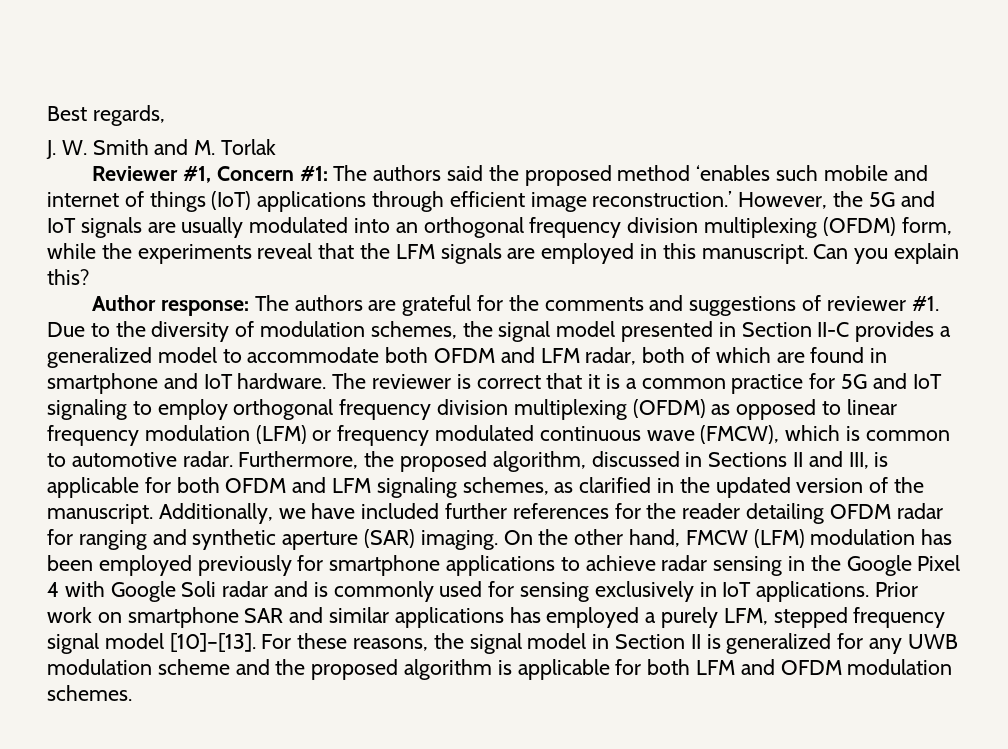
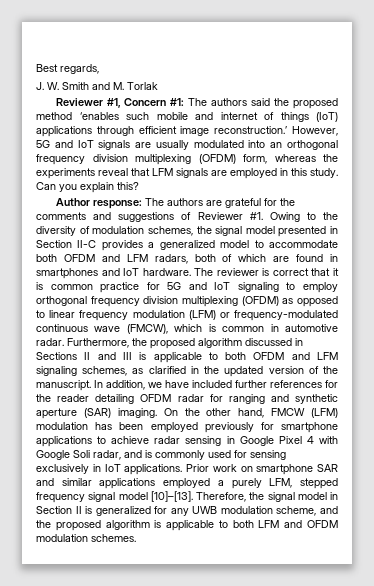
[832,191,863,207] the -> (338, 131) none
[47,243,96,259] while -> [274,154,316,162] whereas
[360,243,391,259] the -> (150, 172) none
[701,244,808,264] manuscript. -> [310,168,338,178] study.
[826,296,939,311] [47,322,85,337] reviewer #1. Due -> [197,212,300,222] Reviewer #1. Owing
[585,347,637,365] radar, -> [154,254,188,264] radars,
[47,373,158,394] smartphone -> [36,268,98,279] smartphones
[625,378,637,389] a -> (43, 286) none
[337,425,535,446] frequency modulated -> [233,310,338,321] frequency-modulated
[47,453,66,467] to -> [270,324,279,332] in
[492,451,586,472] algorithm, -> [198,338,242,348] algorithm
[848,452,889,469] [47,477,171,498] III, is applicable for -> [122,352,218,363] III is applicable to
[158,503,273,524] Additionally, -> [94,380,145,390] In addition,
[810,555,841,571] the -> (235, 440) none
[222,581,269,597] radar -> [93,450,121,460] radar,
[509,607,541,623] has -> (156, 483) none
[261,633,429,651] For these reasons, -> [196,492,246,502] Therefore,
[157,659,230,675] scheme -> [276,506,317,516] scheme,
[615,659,642,675] for -> [218,520,228,528] to

